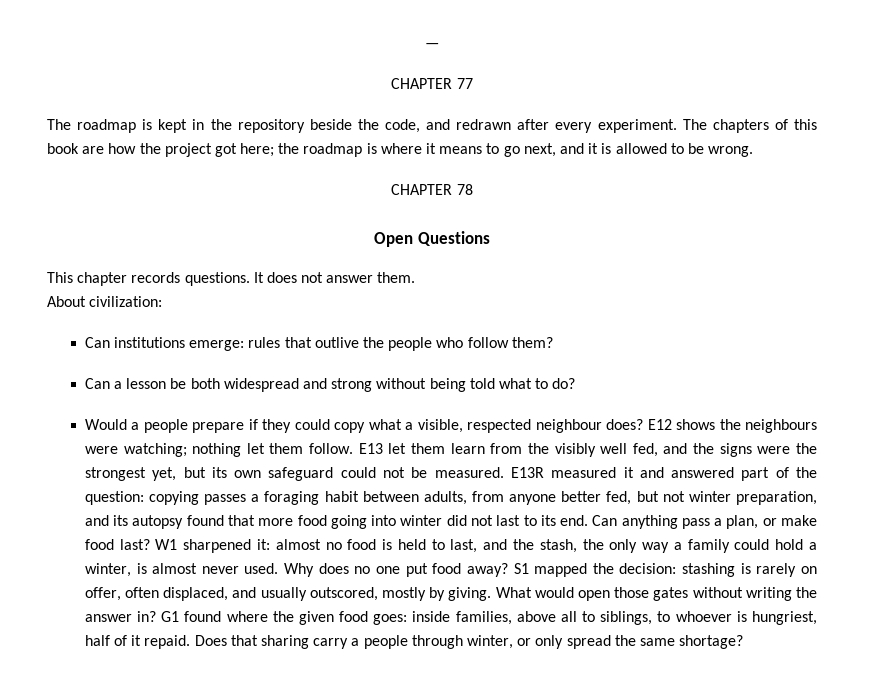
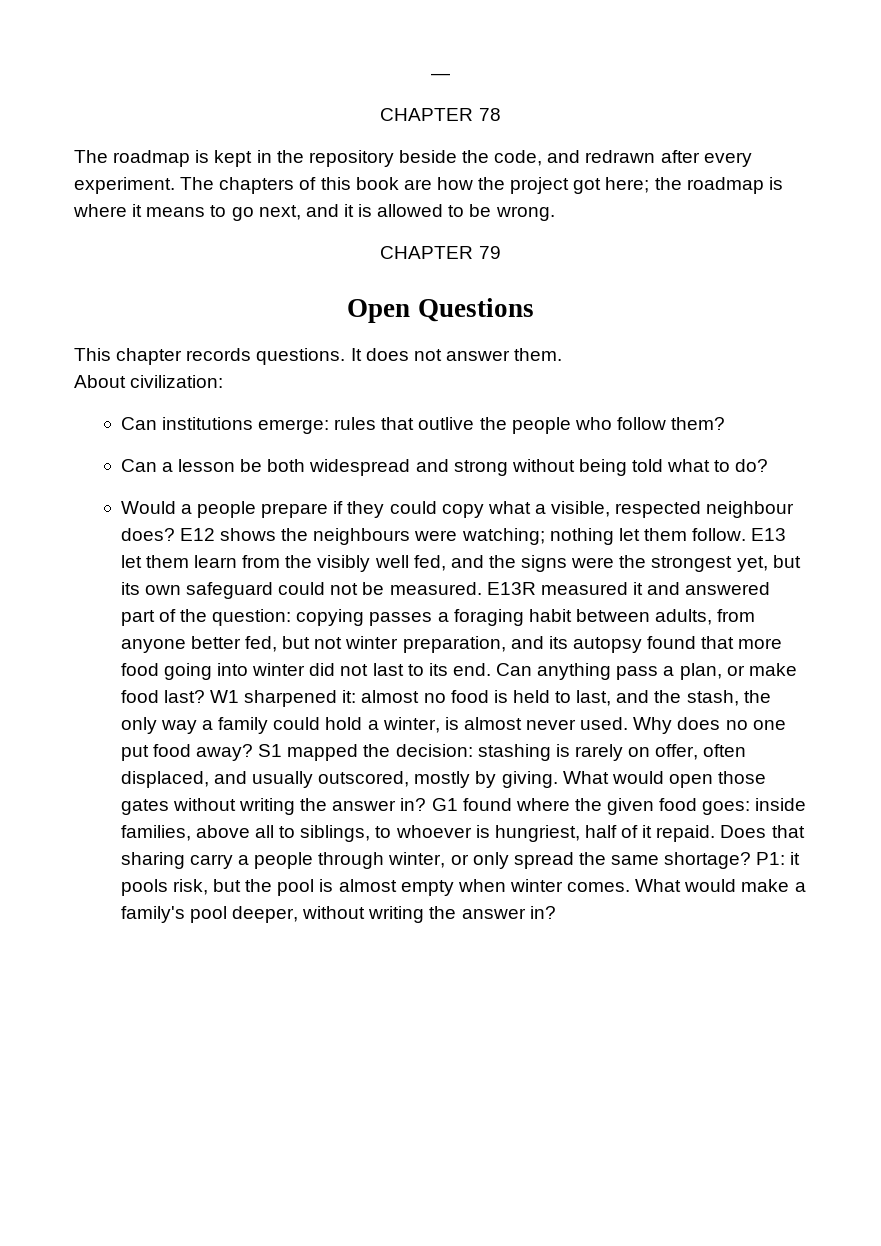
[456,78,473,89] 77 -> [478,108,501,121] 78
[456,184,473,195] 78 -> [478,246,501,259] 79
(744, 642) none -> [756,852,801,865] [120,879,806,896] [120,906,556,923] P1: it pools risk, but the pool is almost empty when winter comes. What would make a family's pool deeper, without writing the answer in?

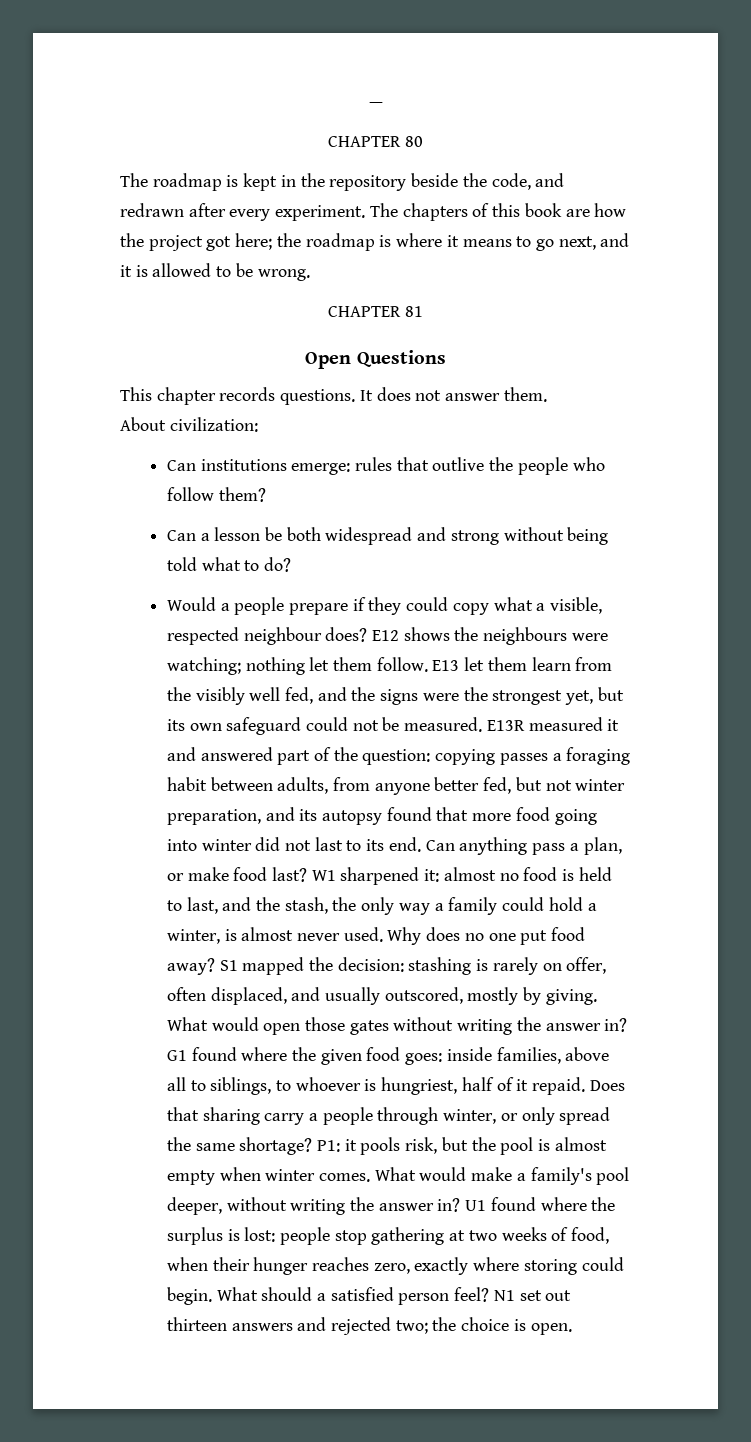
[478,108,501,121] 78 -> [404,136,423,147] 80
[478,246,501,259] 79 -> [404,306,423,317] 81
(556, 912) none -> [465,1197,616,1211] [166,1227,610,1245] [166,1257,624,1275] [166,1287,572,1305] [166,1317,572,1335] U1 found where the surplus is lost: people stop gathering at two weeks of food, when their hunger reaches zero, exactly where storing could begin. What should a satisfied person feel? N1 set out thirteen answers and rejected two; the choice is open.

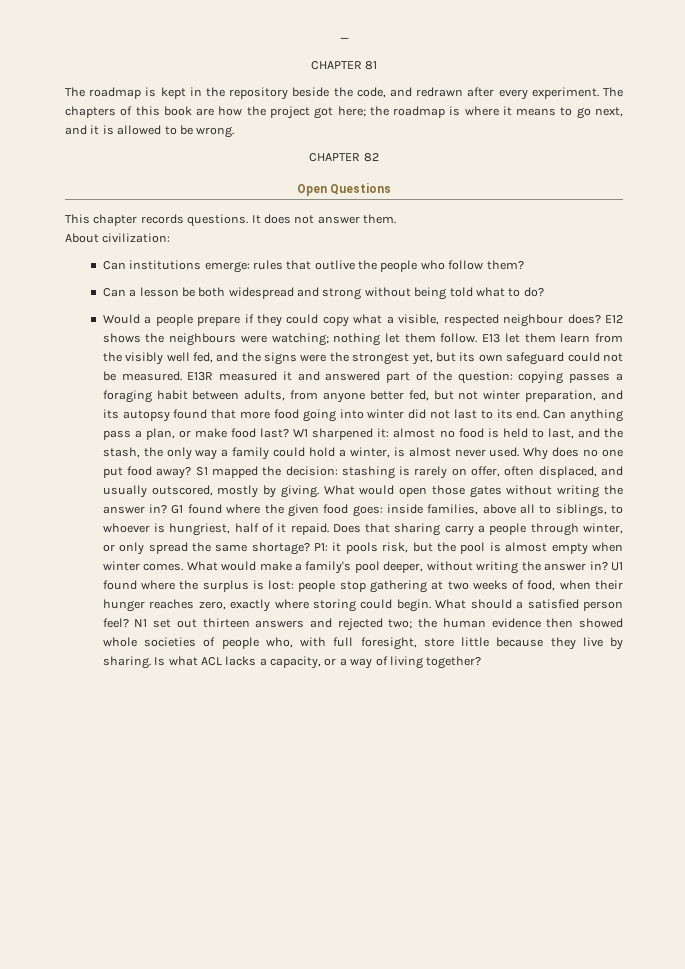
[404,136,423,147] 80 -> [365,61,378,70] 81
[404,306,423,317] 81 -> [363,153,379,162] 82
[461,1317,572,1335] choice is open. -> [442,618,623,628] [102,637,623,650] [102,656,482,669] human evidence then showed whole societies of people who, with full foresight, store little because they live by sharing. Is what ACL lacks a capacity, or a way of living together?

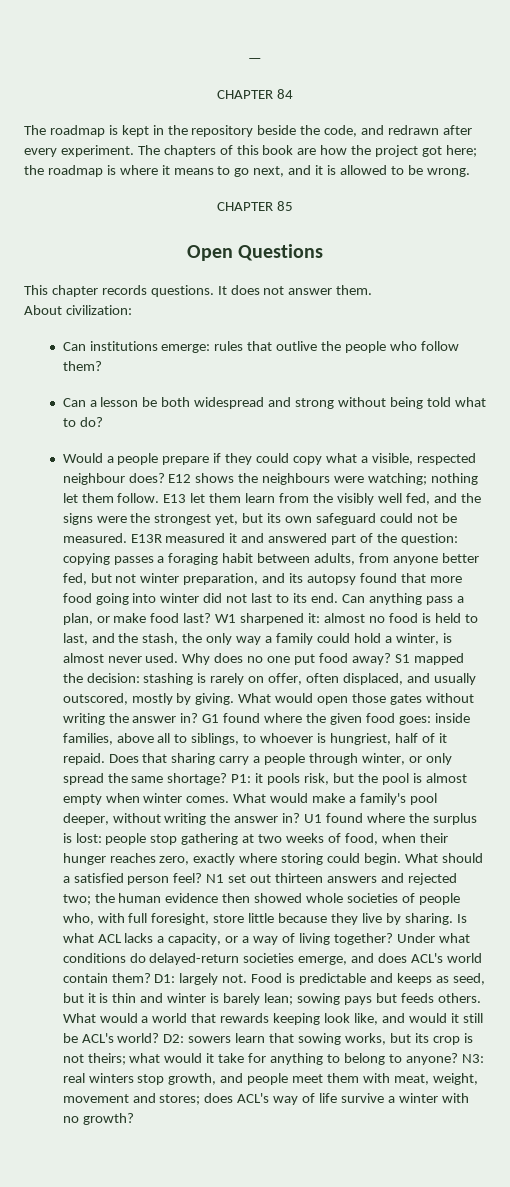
[365,61,378,70] 81 -> [276,89,293,99] 84
[363,153,379,162] 82 -> [276,201,293,211] 85
(482, 662) none -> [396,933,470,943] [62,953,482,965] [62,973,485,985] [62,993,481,1005] [62,1013,483,1025] [62,1033,473,1045] [62,1053,484,1065] [62,1073,478,1085] [62,1093,469,1105] [62,1113,134,1125] Under what conditions do delayed-return societies emerge, and does ACL's world contain them? D1: largely not. Food is predictable and keeps as seed, but it is thin and winter is barely lean; sowing pays but feeds others. What would a world that rewards keeping look like, and would it still be ACL's world? D2: sowers learn that sowing works, but its crop is not theirs; what would it take for anything to belong to anyone? N3: real winters stop growth, and people meet them with meat, weight, movement and stores; does ACL's way of life survive a winter with no growth?

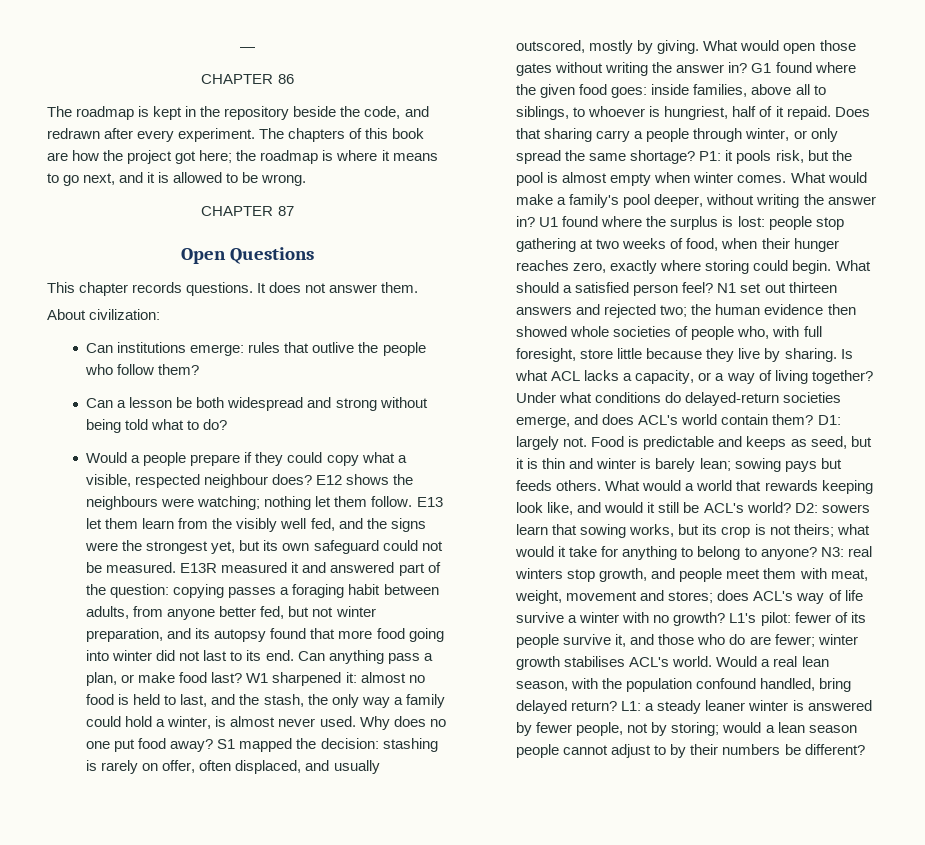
[276,89,293,99] 84 -> [277,74,294,84] 86
[276,201,293,211] 85 -> [277,206,294,216] 87
(134, 1119) none -> [729,612,866,626] [516,634,858,648] [516,656,829,670] [516,678,852,692] [516,700,872,714] [516,722,857,736] [516,744,865,758] L1's pilot: fewer of its people survive it, and those who do are fewer; winter growth stabilises ACL's world. Would a real lean season, with the population confound handled, bring delayed return? L1: a steady leaner winter is answered by fewer people, not by storing; would a lean season people cannot adjust to by their numbers be different?

